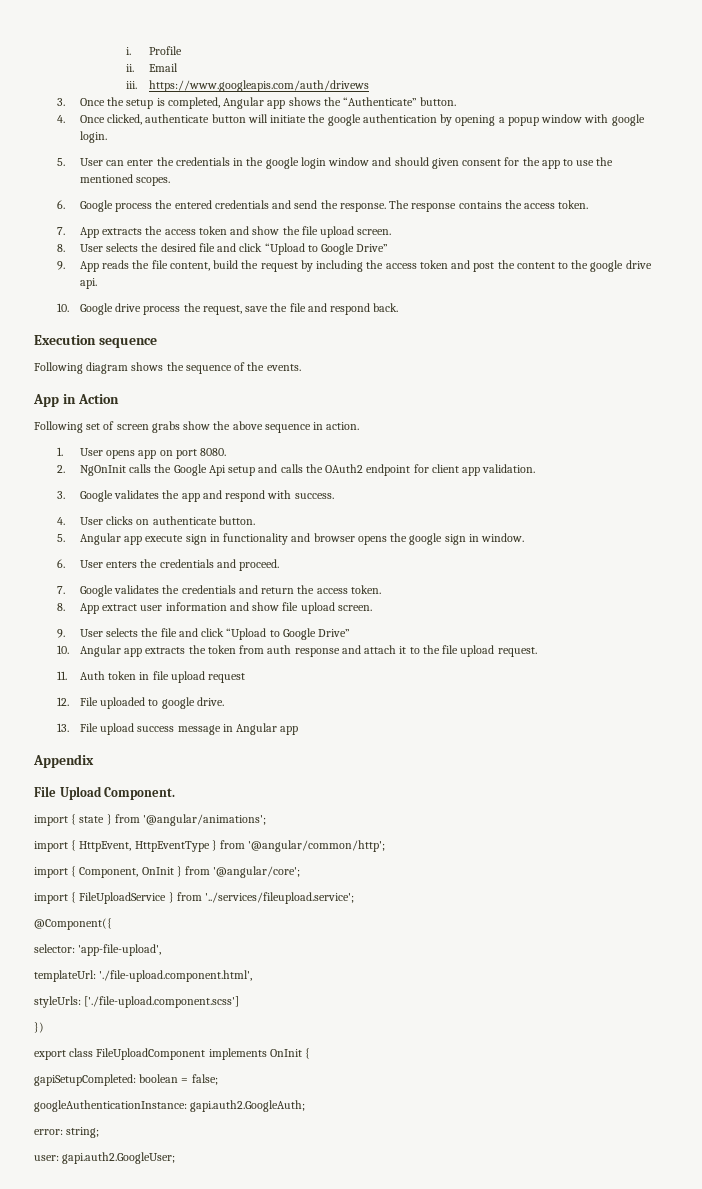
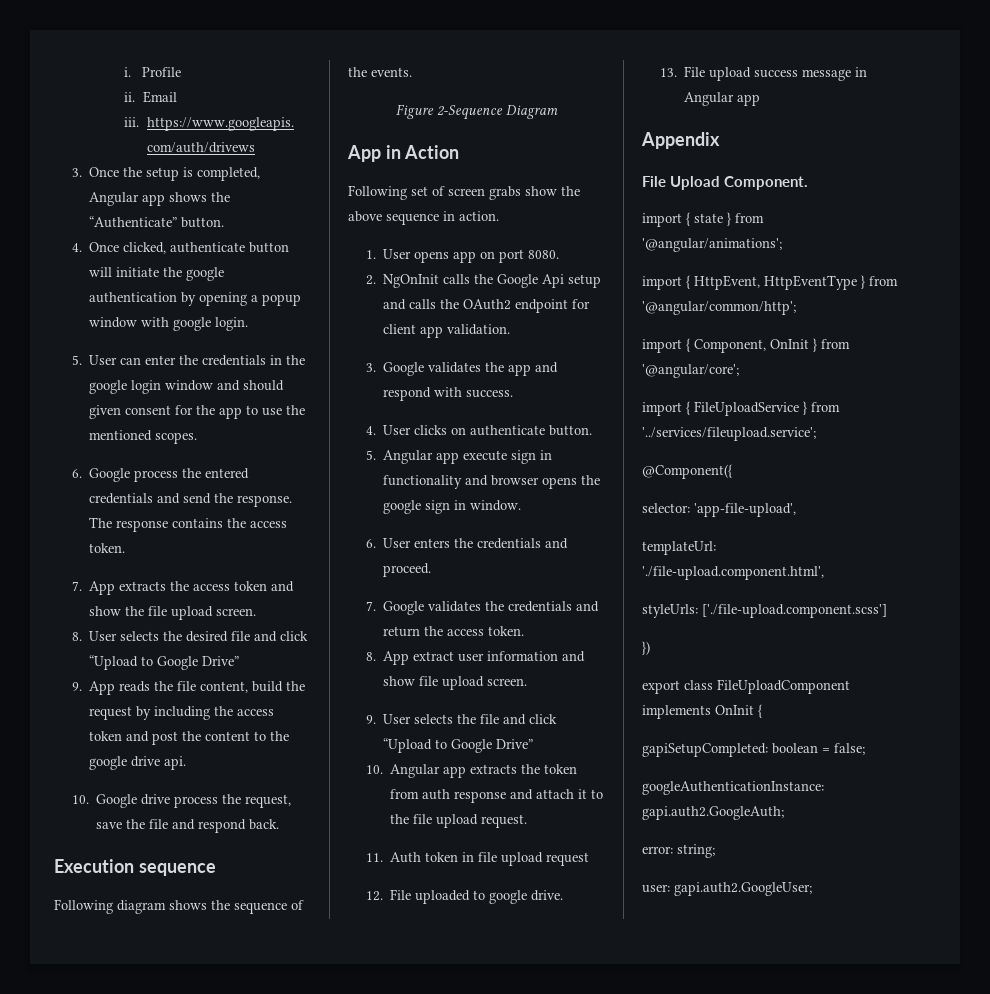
(301, 367) none -> [395,104,558,120] // Figure 2-Sequence Diagram

